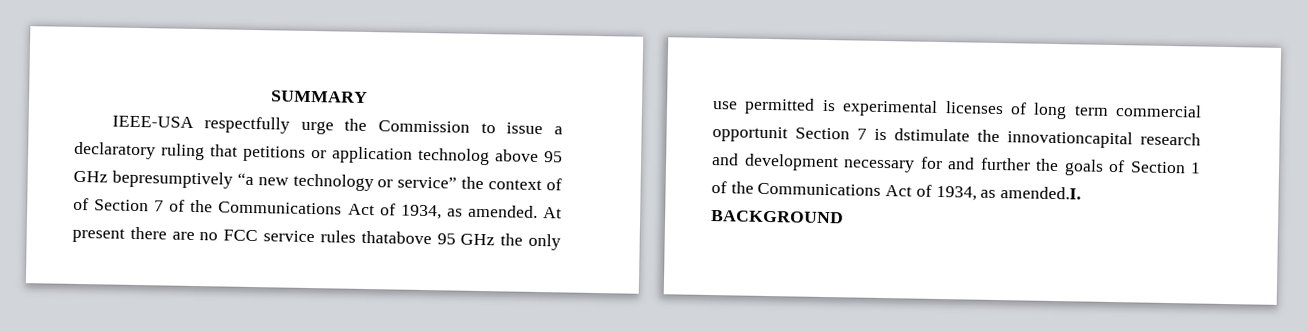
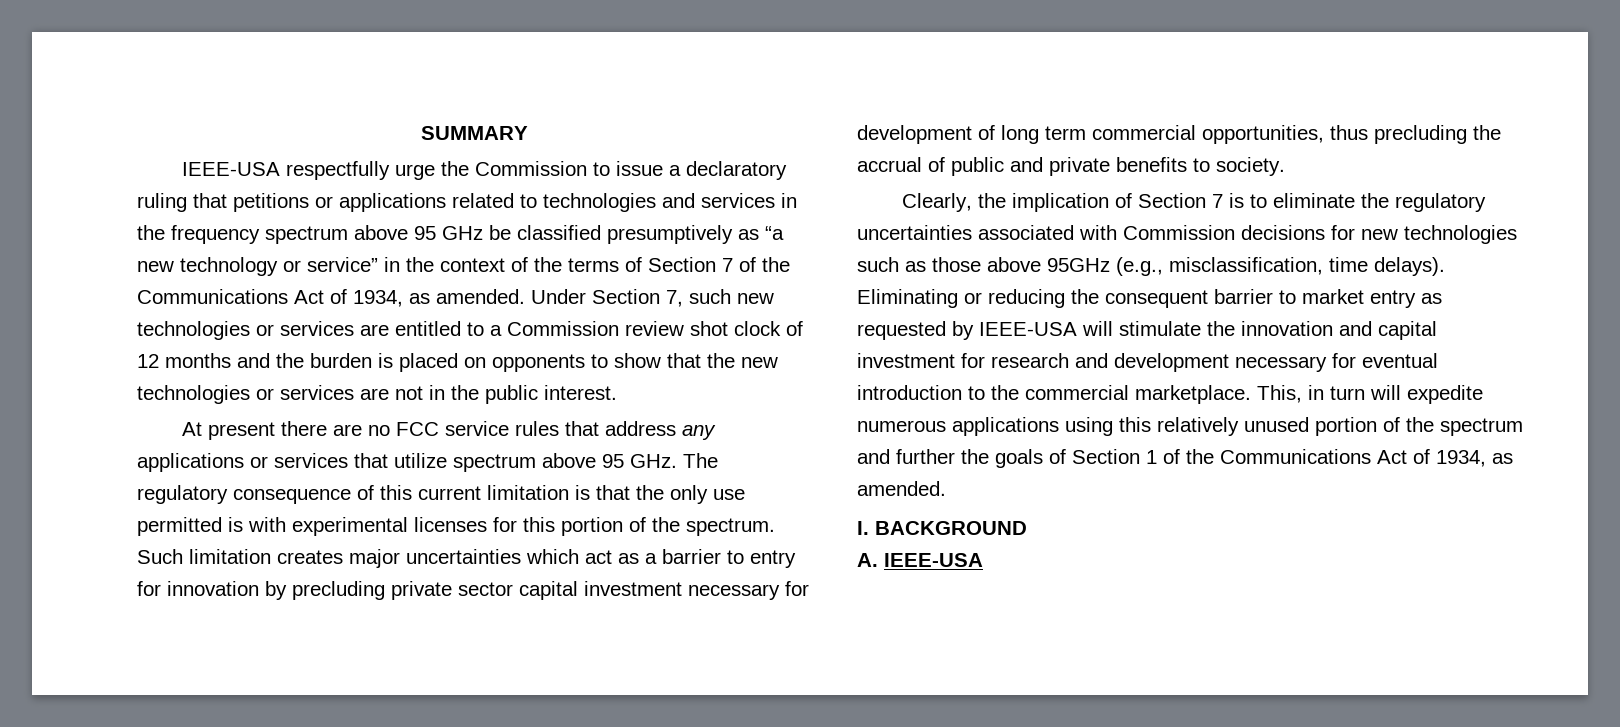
[332,146,563,166] [73,170,233,189] application technolog above 95 GHz bepresumptively -> [339,193,797,212] [137,225,759,244] applications related to technologies and services in the frequency spectrum above 95 GHz be classified presumptively as
(458, 182) none -> [384,257,400,272] in
(563, 184) none -> [534,257,619,272] the terms
(538, 211) none -> [531,289,774,307] [137,321,803,340] [137,353,778,372] [137,385,617,404] Under Section 7, such new technologies or services are entitled to a Commission review shot clock of 12 months and the burden is placed on opponents to show that the new technologies or services are not in the public interest. //
[360,230,496,246] thatabove 95 GHz -> [564,421,716,440] [137,453,718,472] [137,485,630,504] that address any applications or services that utilize spectrum above 95 GHz. The regulatory consequence of this current limitation is that
(836, 105) none -> [248,517,286,532] with
[1009,102,1202,120] [712,126,1133,149] of long term commercial opportunit Section 7 is dstimulate the innovationcapital -> [493,517,775,536] [137,549,796,568] [137,581,809,600] [857,125,1501,144] [857,157,1285,176] [901,193,1486,212] [857,225,1517,244] [857,257,1445,276] [857,289,1442,308] [857,321,1437,340] [857,353,985,368] for this portion of the spectrum. Such limitation creates major uncertainties which act as a barrier to entry for innovation by precluding private sector capital investment necessary for development of long term commercial opportunities, thus precluding the accrual of public and private benefits to society. // Clearly, the implication of Section 7 is to eliminate the regulatory uncertainties associated with Commission decisions for new technologies such as those above 95GHz (e.g., misclassification, time delays). Eliminating or reducing the consequent barrier to market entry as requested by IEEE-USA will stimulate the innovation and capital investment for
(943, 163) none -> [1362,353,1438,368] [857,385,1483,404] [857,417,1523,436] eventual introduction to the commercial marketplace. This, in turn will expedite numerous applications using this relatively unused portion of the spectrum
[1000,186,1082,200] amended.I. -> [857,481,946,496] [857,521,869,535] amended. // I.
(844, 217) none -> [857,553,983,567] // A. IEEE-USA

